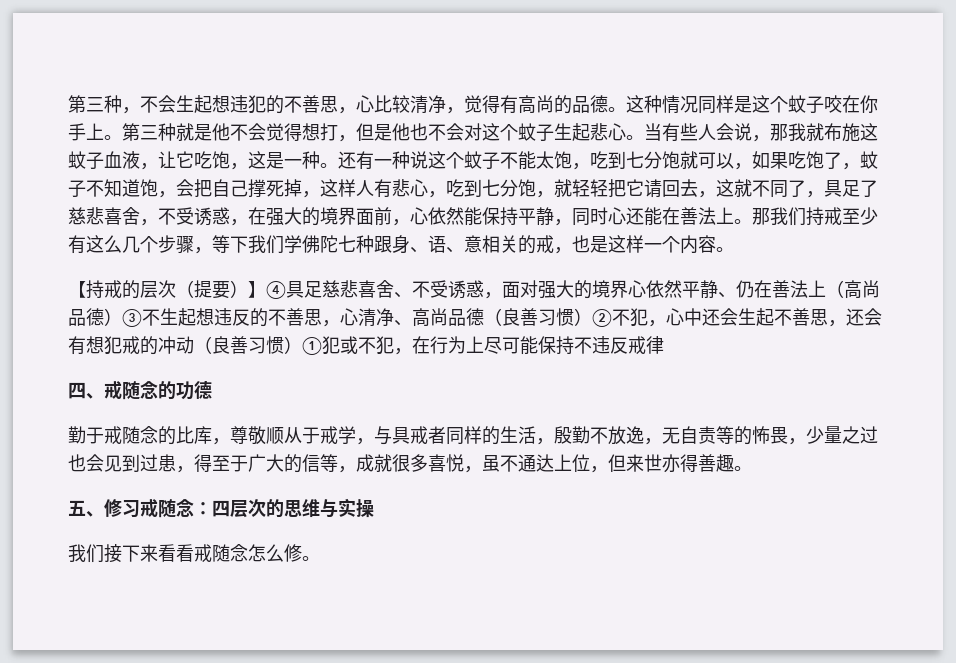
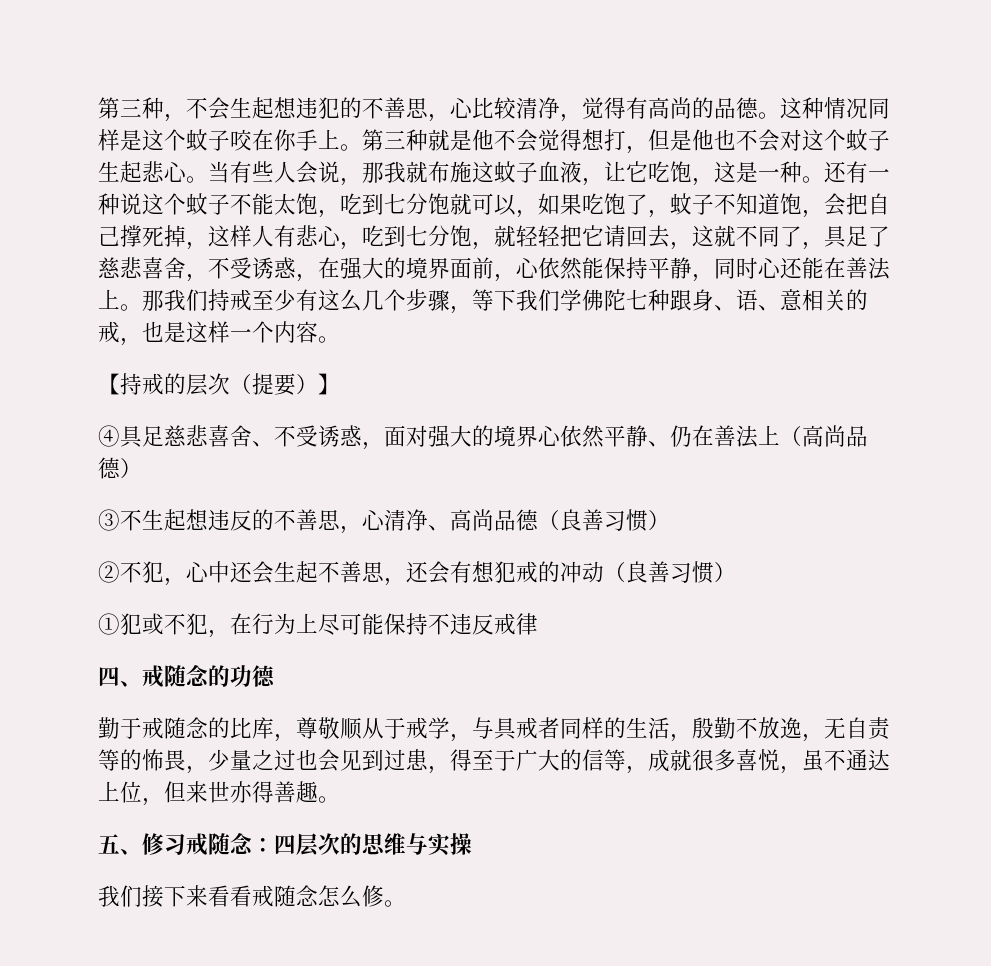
(266, 289) none -> (340, 384) //
(122, 317) none -> (142, 468) //
(592, 317) none -> (670, 520) //
(302, 345) none -> (736, 572) //

